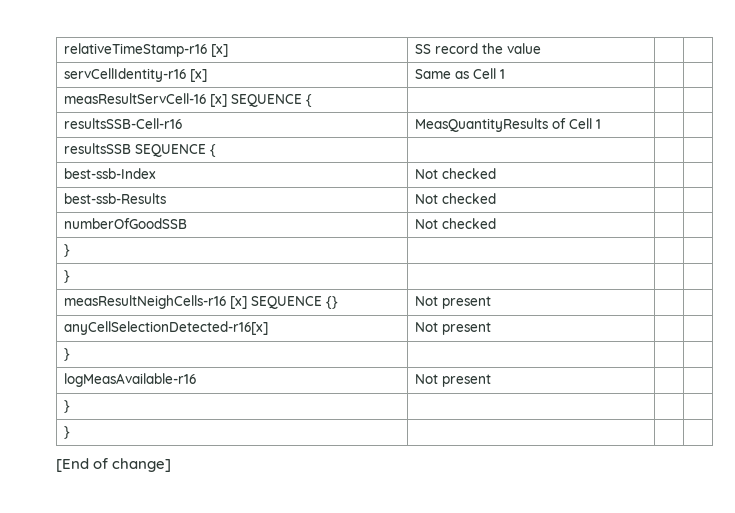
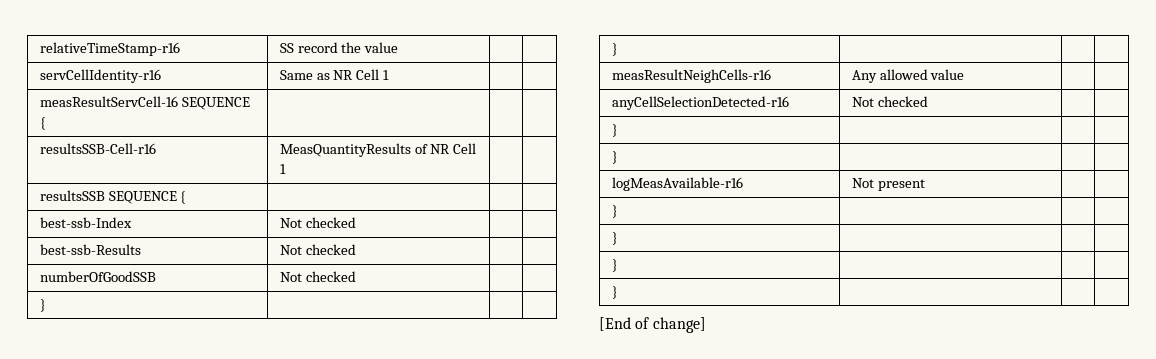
[211,44,229,57] [x] -> (180, 49) none
[190,69,208,82] [x] -> (161, 76) none
(470, 75) none -> [333,70,354,80] NR
[210,94,228,107] [x] -> (178, 101) none
(567, 123) none -> [430,144,451,154] NR
[230,296,339,309] [415,296,492,309] [64,321,269,335] [415,322,492,335] [x] SEQUENCE {} | Not present | | // anyCellSelectionDetected-r16[x] | Not present -> [851,69,965,83] [611,96,789,110] [851,96,928,107] [611,124,618,137] | Any allowed value | | // anyCellSelectionDetected-r16 | Not checked | | // } |
(71, 432) none -> [611,259,618,272] [611,286,618,299] // } | | | // } | | |

